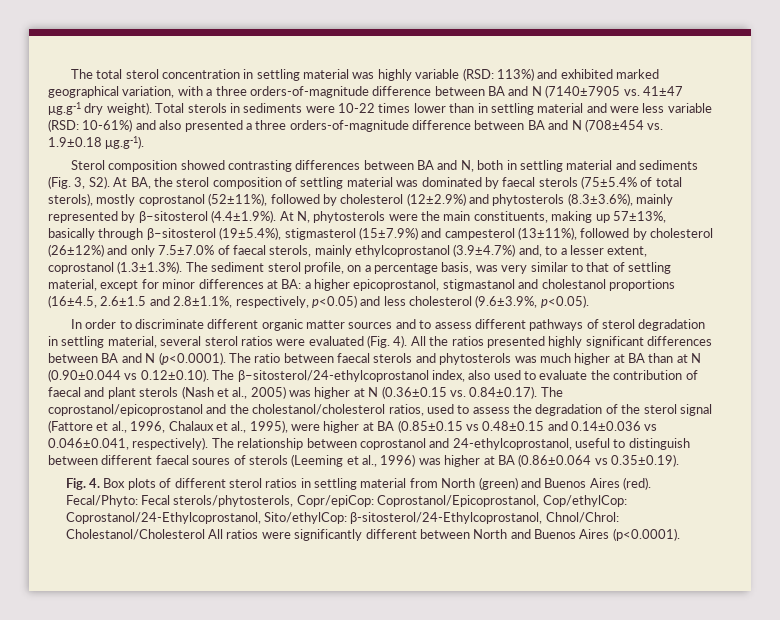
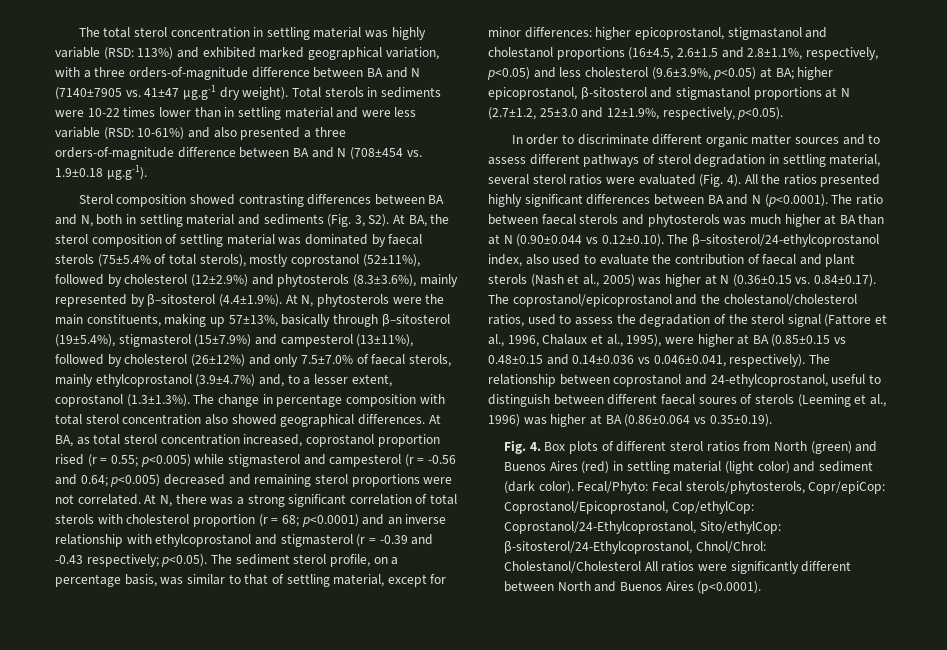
(208, 267) none -> [217,394,445,407] [55,414,441,427] [55,434,440,447] [55,454,457,467] [55,474,453,487] [55,494,458,507] [55,514,447,527] [55,534,434,547] [55,554,232,567] change in percentage composition with total sterol concentration also showed geographical differences. At BA, as total sterol concentration increased, coprostanol proportion rised (r = 0.55; p<0.005) while stigmasterol and campesterol (r = -0.56 and 0.64; p<0.005) decreased and remaining sterol proportions were not correlated. At N, there was a strong significant correlation of total sterols with cholesterol proportion (r = 68; p<0.0001) and an inverse relationship with ethylcoprostanol and stigmasterol (r = -0.39 and -0.43 respectively; p<0.05). The
[501,265,528,274] very -> (184, 581) none
[198,279,311,289] differences at BA: a -> [524,27,592,38] differences:
(538, 301) none -> [713,67,834,80] [488,87,850,100] [488,107,735,120] p<0.05) at BA; higher epicoprostanol, β-sitosterol and stigmastanol proportions at N (2.7±1.2, 25±3.0 and 12±1.9%, respectively,
[300,478,407,490] in settling material -> (740, 446) none
[623,477,652,490] (red). -> [581,461,873,474] [504,481,574,494] (red) in settling material (light color) and sediment (dark color).

